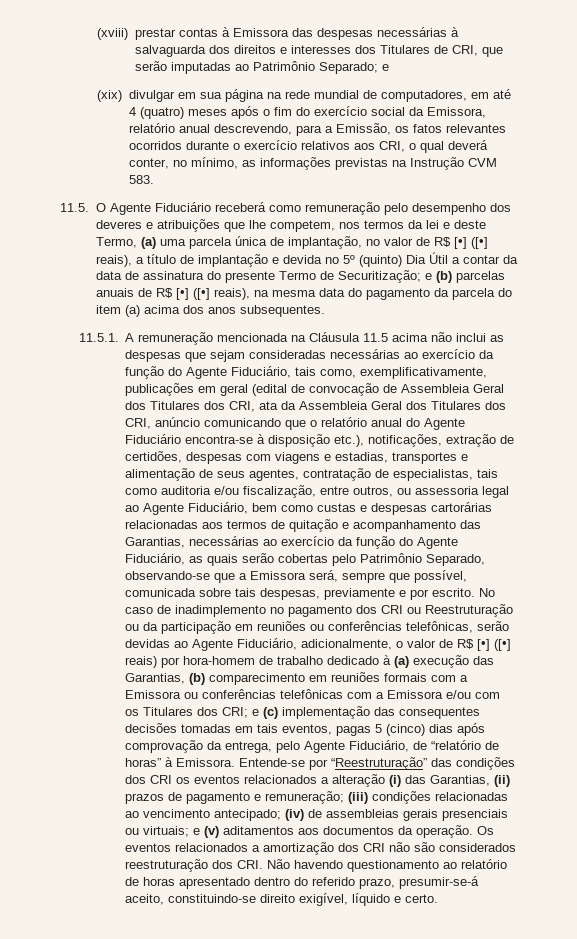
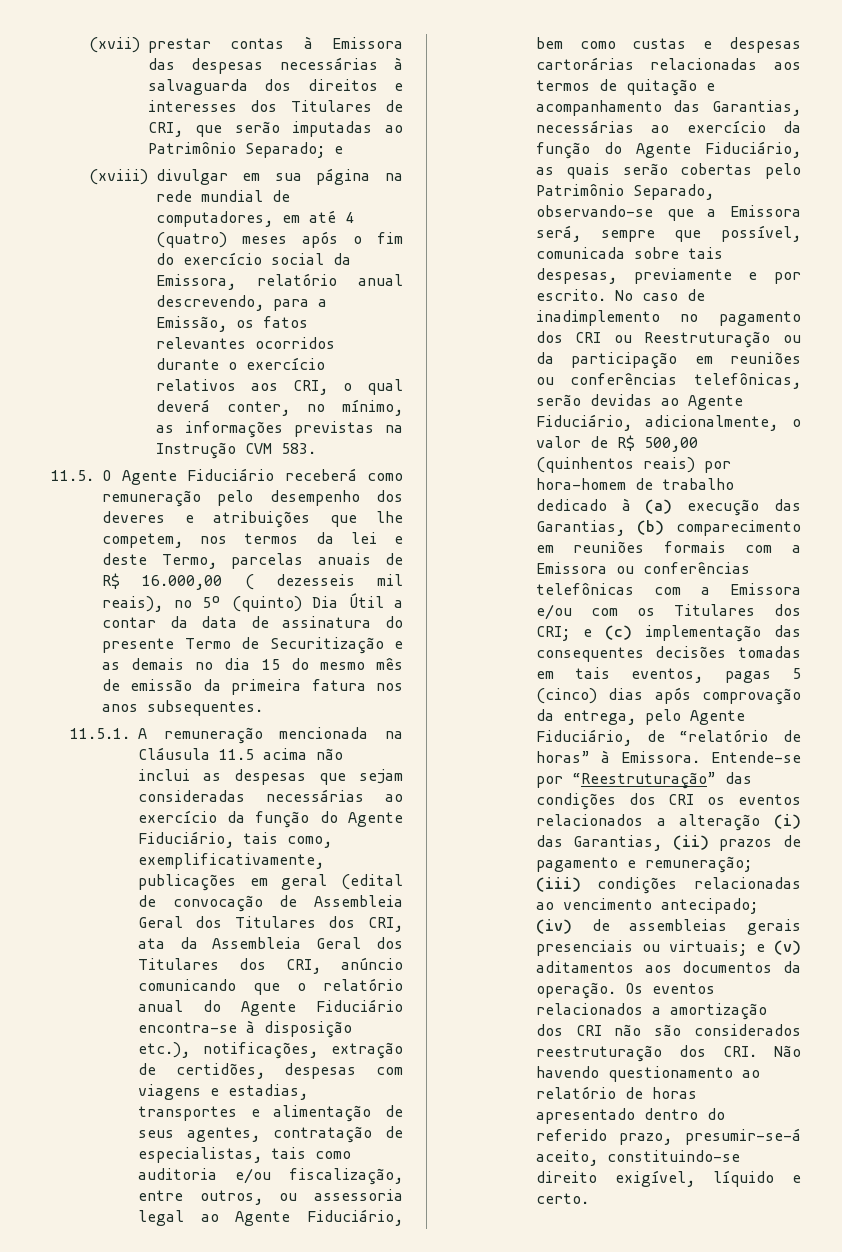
[97,28,129,40] (xviii) -> [88,37,140,53] (xvii)
[97,90,123,102] (xix) -> [88,169,148,185] (xviii)
[140,236,488,249] [95,254,322,267] (a) uma parcela única de implantação, no valor de R$ [•] ([•] reais), a título de implantação e devida -> [231,553,403,569] [102,573,403,590] [102,596,163,612] parcelas anuais de R$ 16.000,00 ( dezesseis mil reais),
[337,270,505,283] [95,288,512,300] [95,305,204,317] Securitização; e (b) parcelas anuais de R$ [•] ([•] reais), na mesma data do pagamento da parcela do item (a) acima dos -> [269,637,403,654] [102,658,403,670] [102,679,403,695] Securitização e as demais no dia 15 do mesmo mês de emissão da primeira fatura nos
[477,639,512,651] [•] ([•] -> [643,437,698,452] [535,457,634,473] 500,00 (quinhentos

